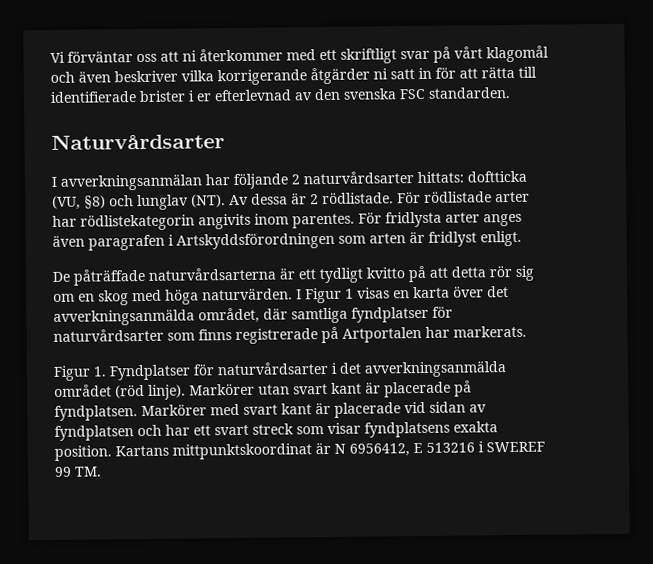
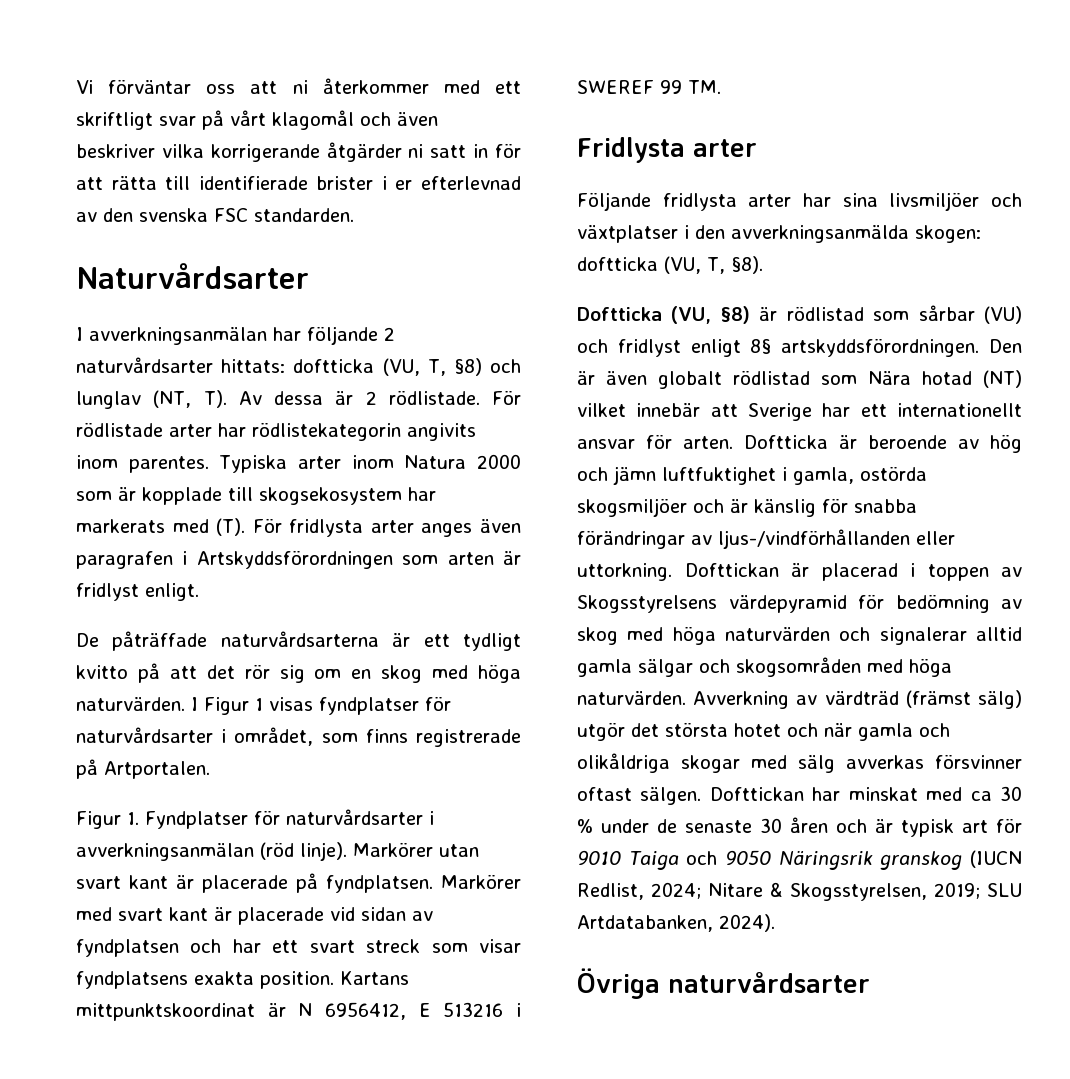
(81, 202) none -> [427,359,446,376] T,
[191,194,226,208] (NT). -> [153,390,227,408] (NT, T).
(355, 221) none -> [219,454,521,473] [76,487,436,505] [76,518,246,536] Typiska arter inom Natura 2000 som är kopplade till skogsekosystem har markerats med (T).
[451,266,486,278] detta -> [206,665,235,679] det
[393,286,509,299] [53,307,348,326] en karta över det avverkningsanmälda området, där samtliga -> (313, 704) none
(164, 335) none -> [221,727,314,746] i området,
[342,325,527,343] Artportalen har markerats. -> [104,761,210,779] Artportalen.
[339,361,507,378] [54,384,112,397] det avverkningsanmälda området -> [76,843,254,861] avverkningsanmälan
(102, 471) none -> [577,137,757,163] [577,192,1022,211] [577,225,981,243] [577,256,763,274] [577,305,1022,324] [577,338,1022,357] [577,370,1022,389] [577,403,1022,421] [577,434,1022,453] [577,466,927,485] [577,498,917,517] [577,529,955,549] [577,563,1022,581] [577,594,1022,613] [577,626,1022,645] [577,657,952,677] [577,690,1022,709] [577,722,950,741] [577,753,1022,773] [577,786,1022,805] [577,817,1022,837] [577,850,1022,870] [577,882,1022,901] [577,914,775,932] [577,968,870,999] // Fridlysta arter // Följande fridlysta arter har sina livsmiljöer och växtplatser i den avverkningsanmälda skogen: doftticka (VU, T, §8). // Doftticka (VU, §8) är rödlistad som sårbar (VU) och fridlyst enligt 8§ artskyddsförordningen. Den är även globalt rödlistad som Nära hotad (NT) vilket innebär att Sverige har ett internationellt ansvar för arten. Doftticka är beroende av hög och jämn luftfuktighet i gamla, ostörda skogsmiljöer och är känslig för snabba förändringar av ljus-/vindförhållanden eller uttorkning. Dofttickan är placerad i toppen av Skogsstyrelsens värdepyramid för bedömning av skog med höga naturvärden och signalerar alltid gamla sälgar och skogsområden med höga naturvärden. Avverkning av värdträd (främst sälg) utgör det största hotet och när gamla och olikåldriga skogar med sälg avverkas försvinner oftast sälgen. Dofttickan har minskat med ca 30 % under de senaste 30 åren och är typisk art för 9010 Taiga och 9050 Näringsrik granskog (IUCN Redlist, 2024; Nitare & Skogsstyrelsen, 2019; SLU Artdatabanken, 2024). // Övriga naturvårdsarter

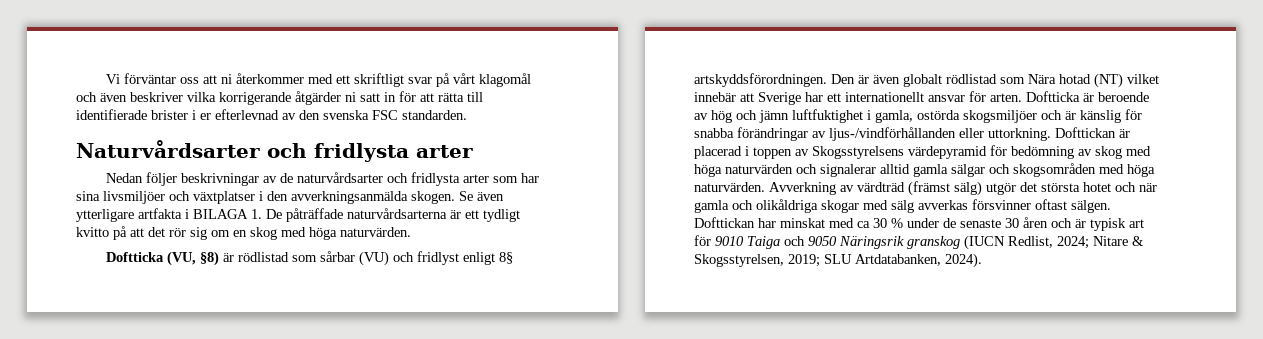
[76,326,395,345] [76,357,521,376] [76,390,521,409] [76,422,476,441] [76,454,521,473] [76,487,436,505] [76,518,521,537] [76,550,521,569] [76,583,199,601] // I avverkningsanmälan har följande 2 naturvårdsarter hittats: doftticka (VU, T, §8) och lunglav (NT, T). Av dessa är 2 rödlistade. För rödlistade arter har rödlistekategorin angivits inom parentes. Typiska arter inom Natura 2000 som är kopplade till skogsekosystem har markerats med (T). För fridlysta arter anges även paragrafen i Artskyddsförordningen som arten är fridlyst enligt. // -> [267,143,473,162] [105,172,539,186] [76,191,504,204] [76,208,262,222] och fridlysta arter // Nedan följer beskrivningar av de naturvårdsarter och fridlysta arter som har sina livsmiljöer och växtplatser i den avverkningsanmälda skogen. Se även ytterligare artfakta i BILAGA 1.
[191,696,451,715] [76,727,521,747] [76,759,210,779] [76,809,434,829] [76,842,479,861] [76,873,521,893] [76,907,433,925] [76,939,521,957] [76,971,409,989] [76,1002,521,1021] [577,80,721,94] [577,137,757,163] [577,192,1022,211] [577,225,981,243] [577,256,763,274] I Figur 1 visas fyndplatser för naturvårdsarter i området, som finns registrerade på Artportalen. // Figur 1. Fyndplatser för naturvårdsarter i avverkningsanmälan (röd linje). Markörer utan svart kant är placerade på fyndplatsen. Markörer med svart kant är placerade vid sidan av fyndplatsen och har ett svart streck som visar fyndplatsens exakta position. Kartans mittpunktskoordinat är N 6956412, E 513216 i SWEREF 99 TM. // Fridlysta arter // Följande fridlysta arter har sina livsmiljöer och växtplatser i den avverkningsanmälda skogen: doftticka (VU, T, §8). -> (411, 232) none
[577,968,870,999] // Övriga naturvårdsarter -> (982, 260) none

